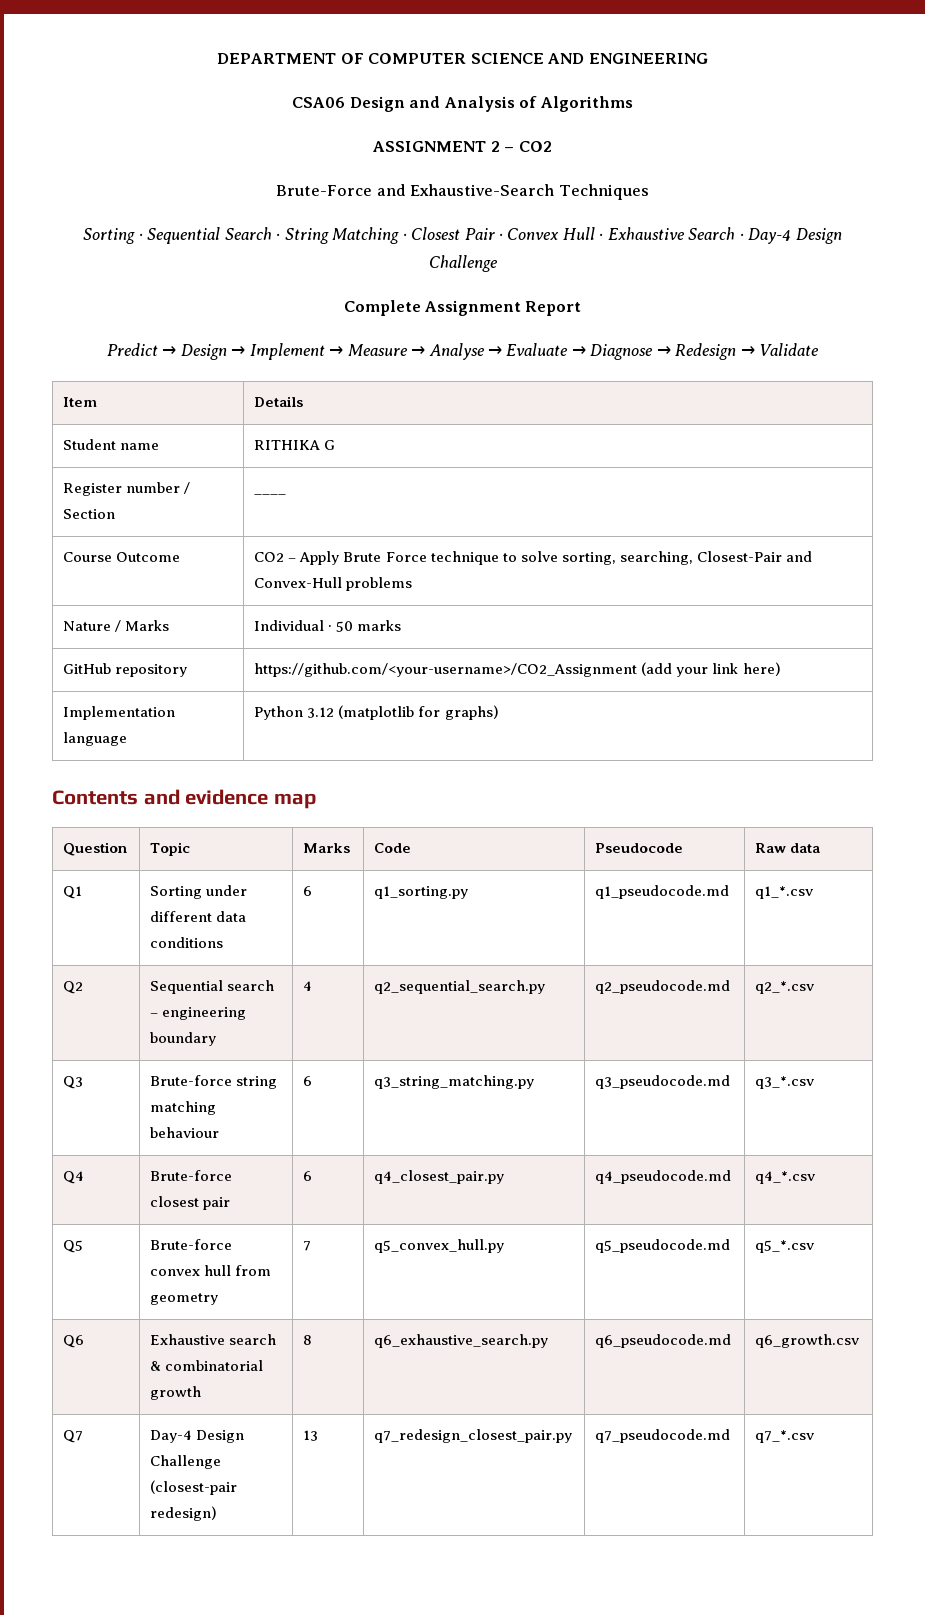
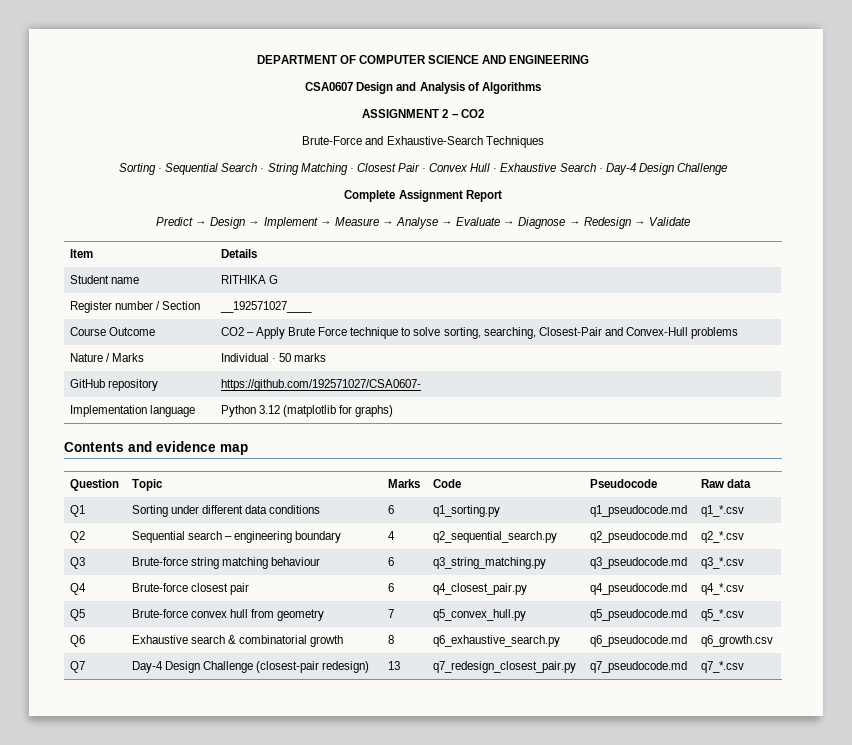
[292,97,346,108] CSA06 -> [305,82,354,91] CSA0607
[254,493,287,495] ____ -> [219,301,312,313] __192571027____
[254,662,781,677] https://github.com/<your-username>/CO2_Assignment (add your link here) -> [220,379,421,391] https://github.com/192571027/CSA0607-

